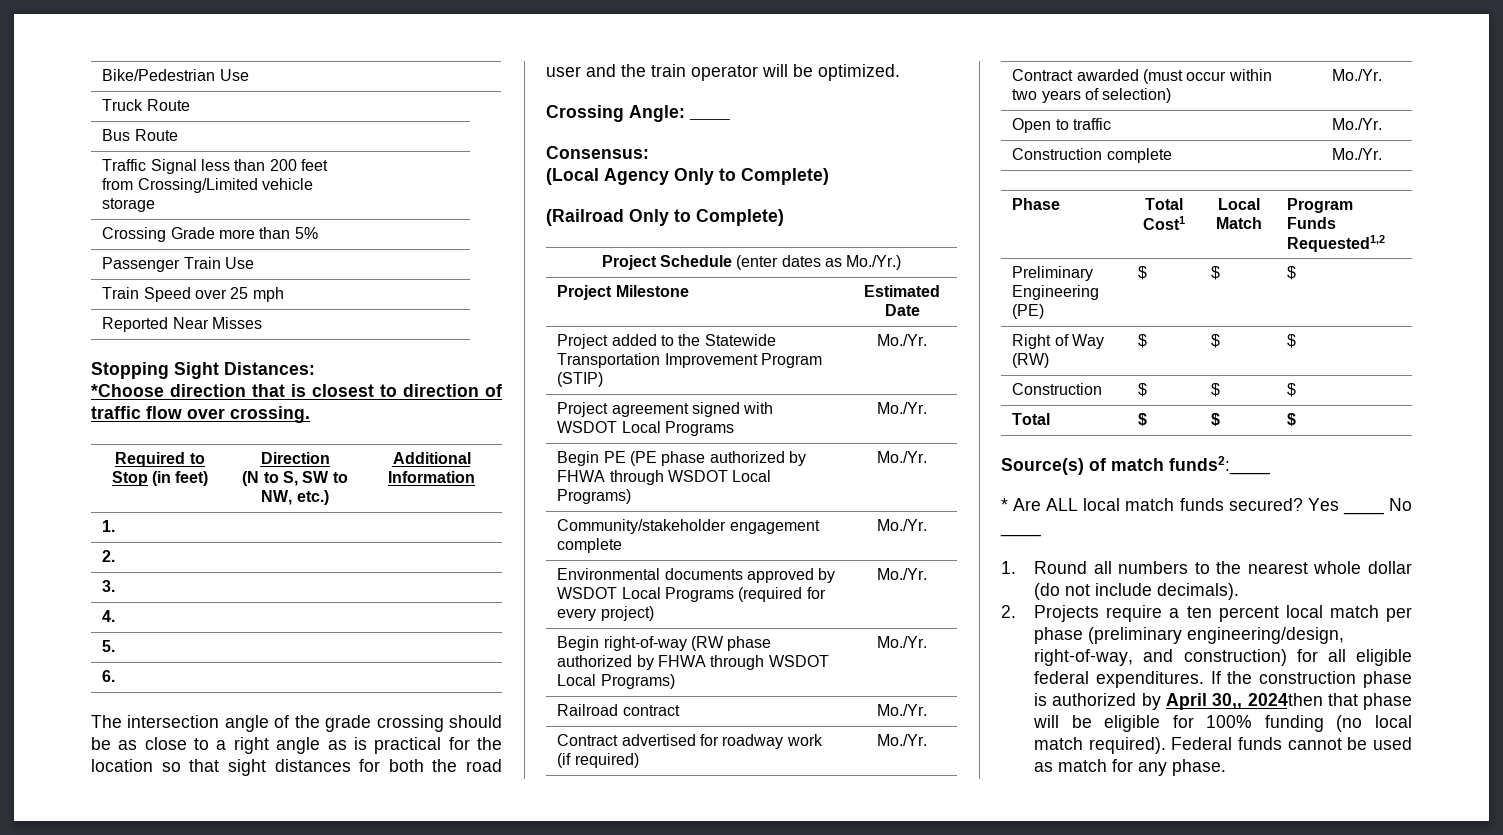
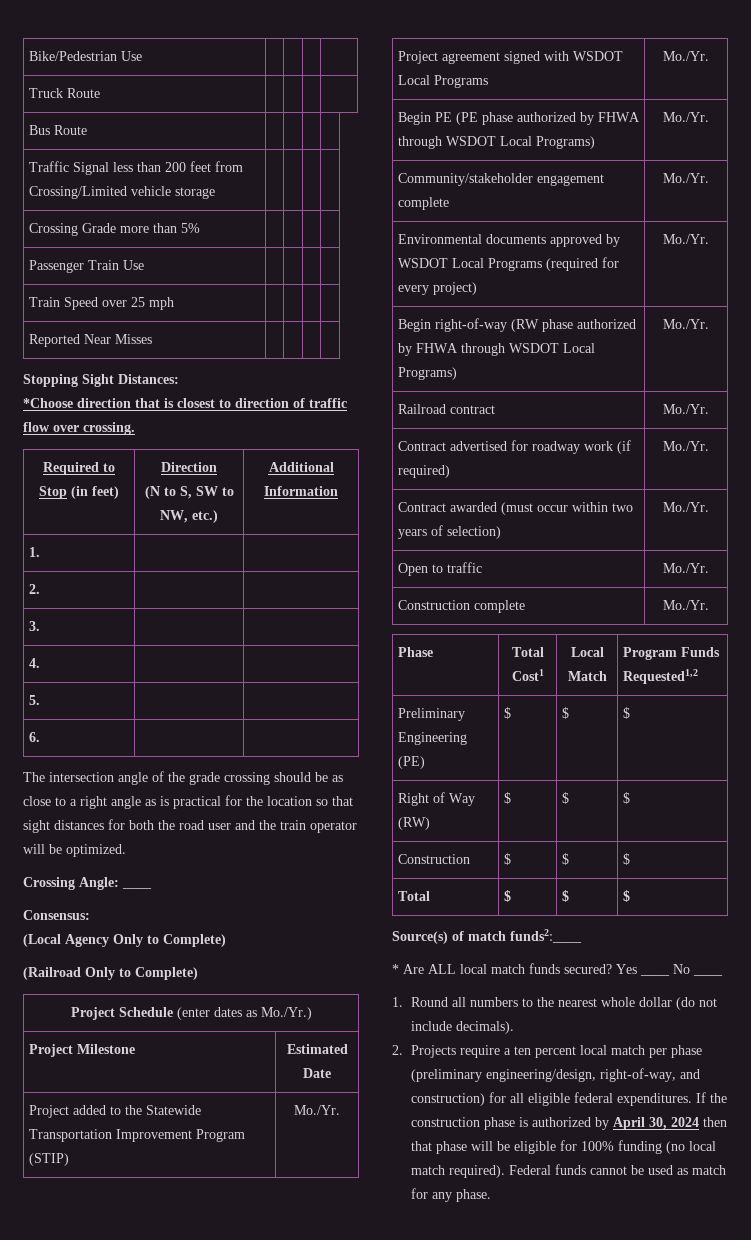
[1212,693,1323,709] 30,, 2024then -> [649,1117,728,1130] 30, 2024 then

